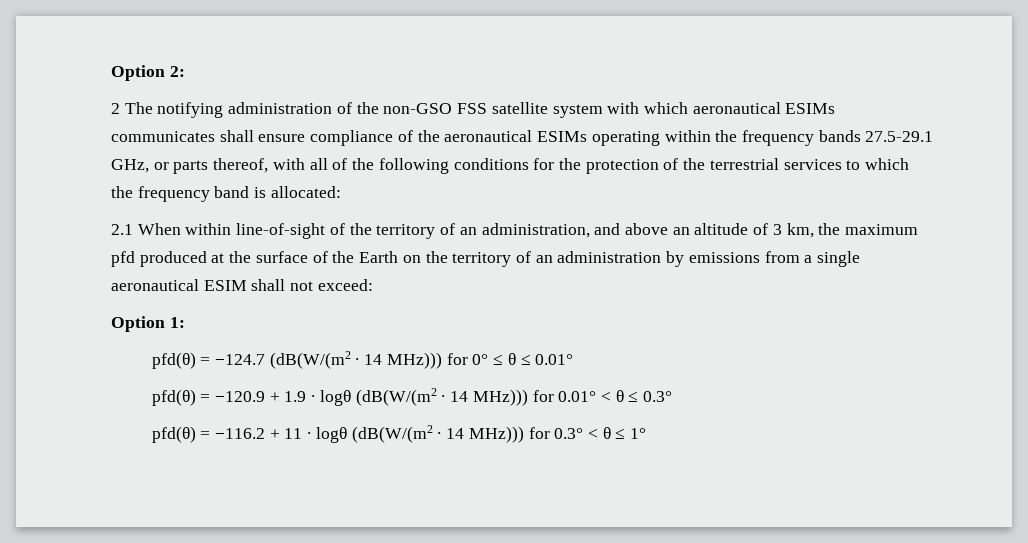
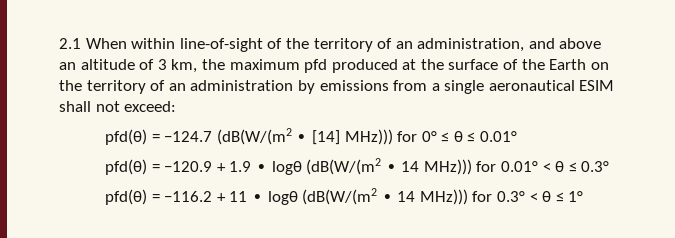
[111,65,185,81] [111,102,836,118] [111,130,934,146] [111,158,910,174] [111,186,341,202] Option 2: // 2 The notifying administration of the non-GSO FSS satellite system with which aeronautical ESIMs communicates shall ensure compliance of the aeronautical ESIMs operating within the frequency bands 27.5-29.1 GHz, or parts thereof, with all of the following conditions for the protection of the terrestrial services to which the frequency band is allocated: // -> (59, 43) none
[111,316,185,332] // Option 1: -> (177, 106) none
[364,354,383,365] 14 -> [311,130,340,145] [14]

